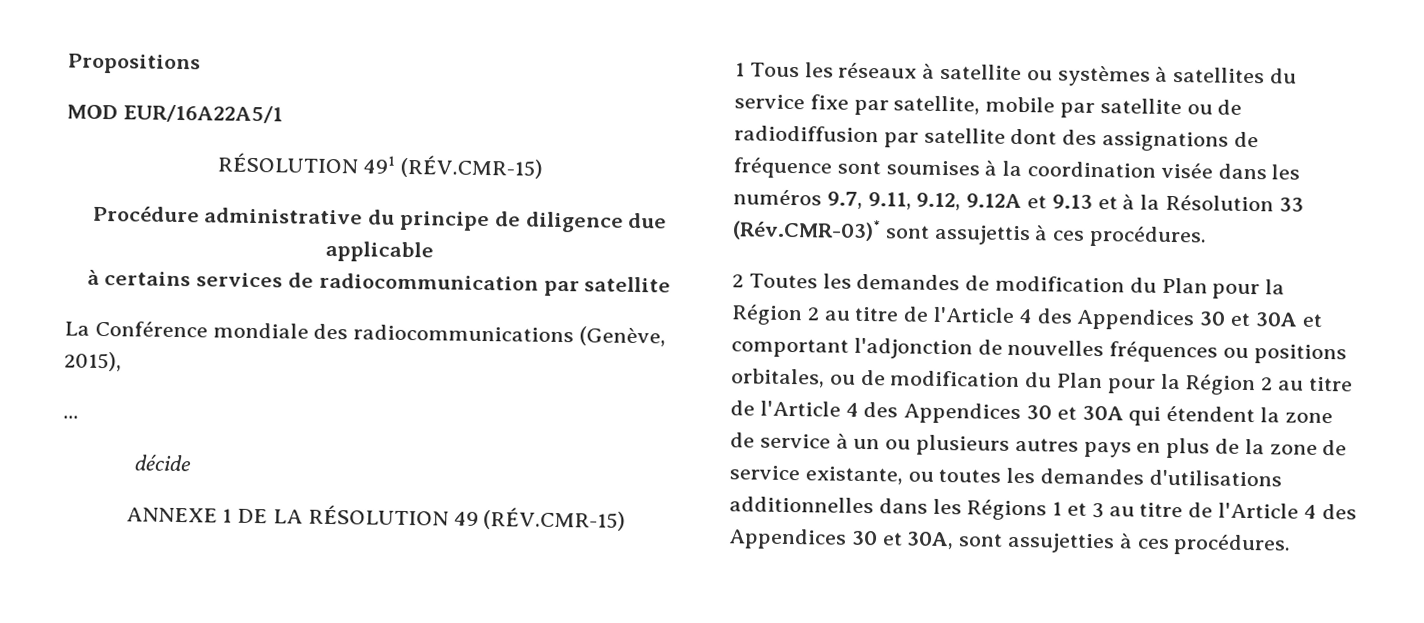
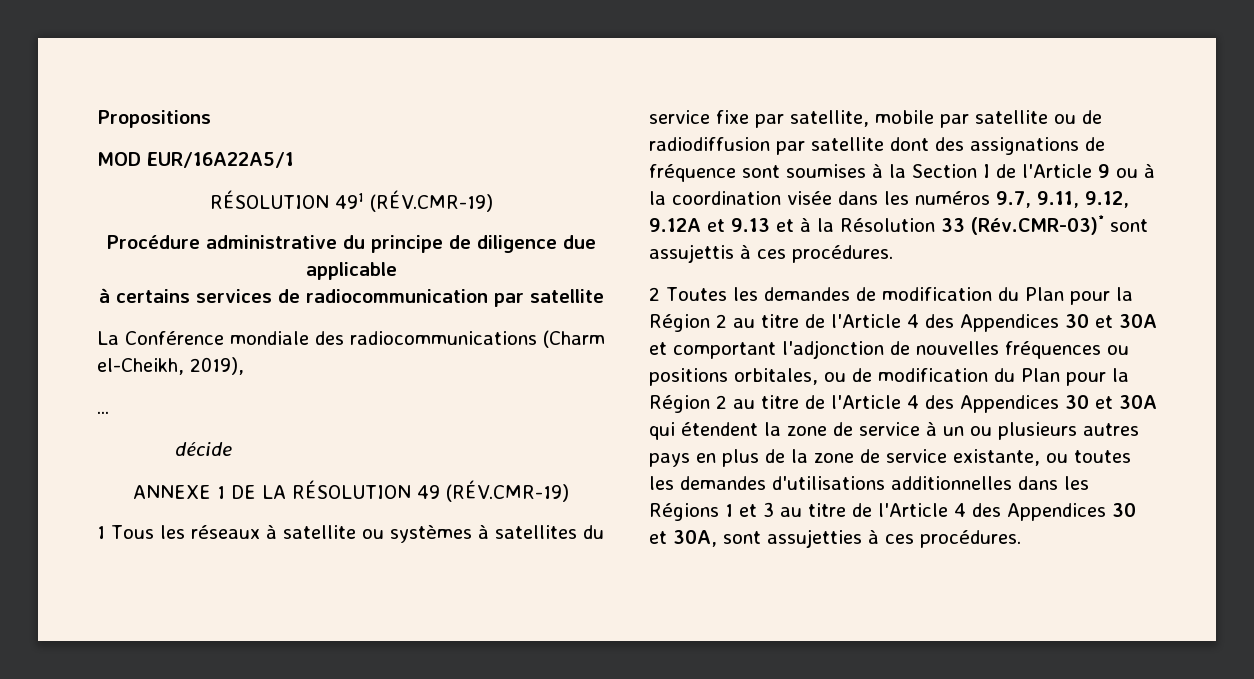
[399,154,544,179] (RÉV.CMR-15) -> [369,190,493,212] (RÉV.CMR-19)
[579,326,667,347] [64,351,122,372] (Genève, 2015), -> [543,330,605,348] [97,357,244,375] (Charm el-Cheikh, 2019),
[483,507,627,531] (RÉV.CMR-15) -> [446,480,570,502] (RÉV.CMR-19)
(1023, 168) none -> [912,164,1155,178] [649,191,666,205] Section I de l'Article 9 ou à la

